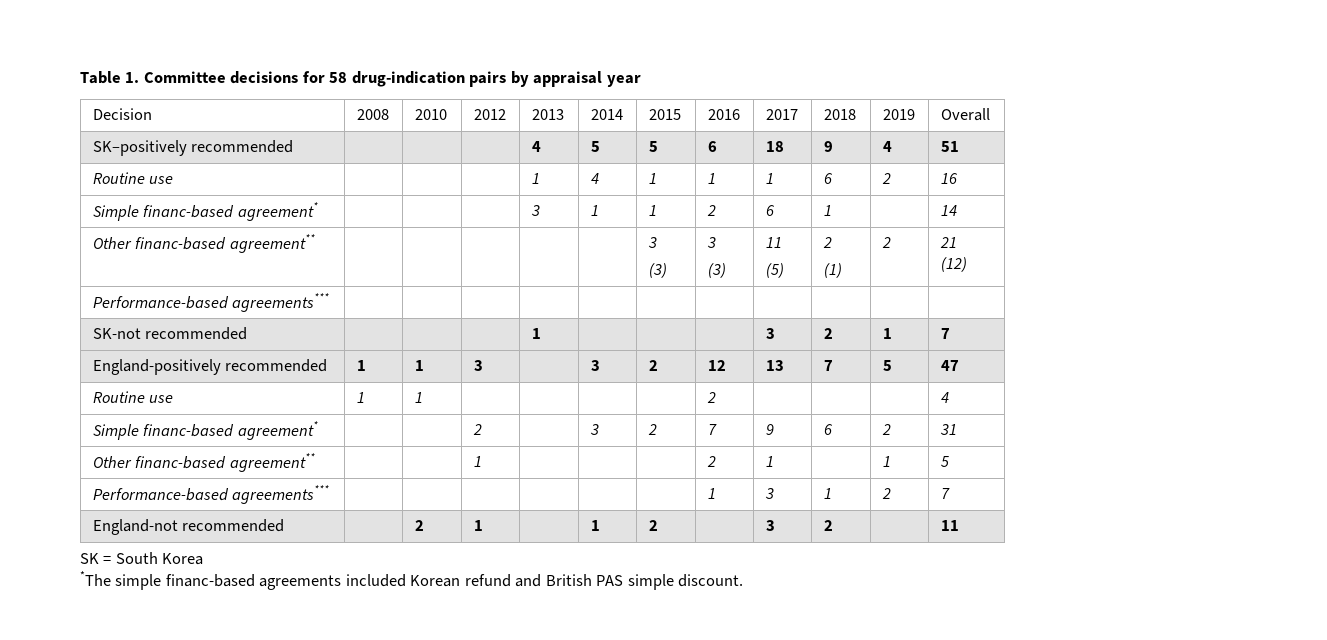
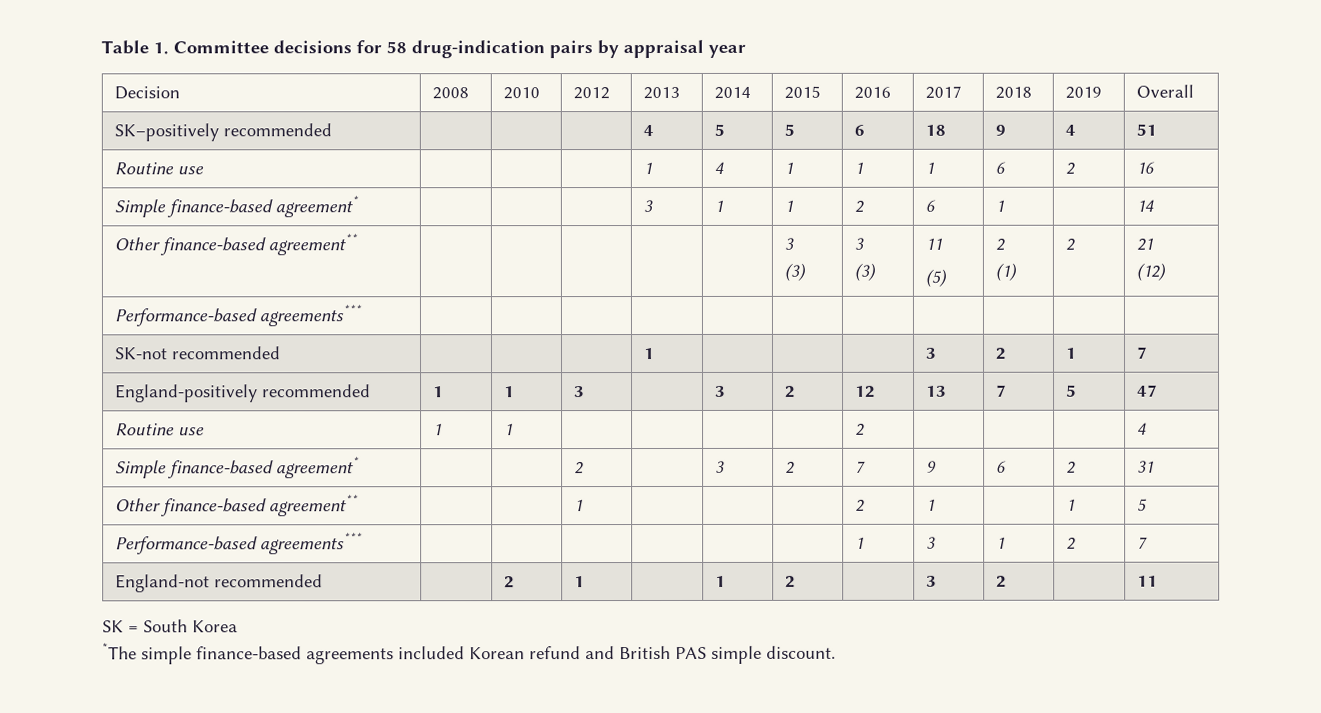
[143,205,235,218] financ-based -> [165,199,273,218] finance-based
[135,237,227,250] financ-based -> [158,237,266,256] finance-based
[143,424,235,437] financ-based -> [166,460,274,479] finance-based
[135,456,227,469] financ-based -> [159,498,267,517] finance-based
[165,574,255,587] financ-based -> [196,646,302,660] finance-based

